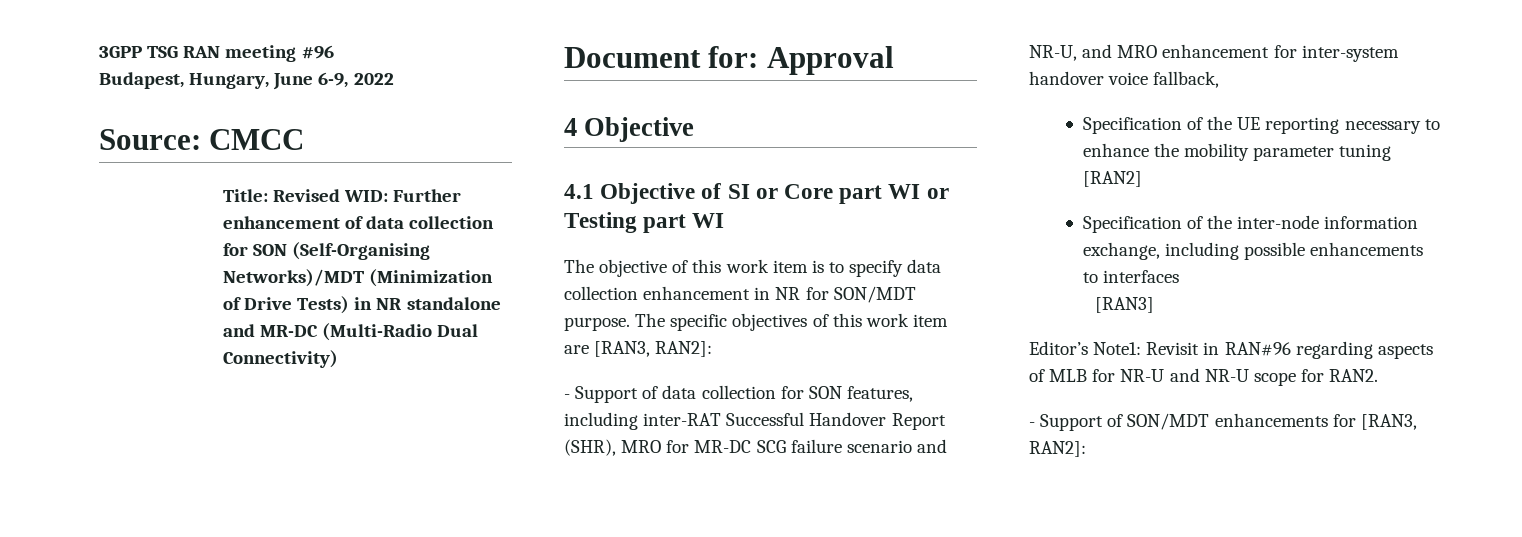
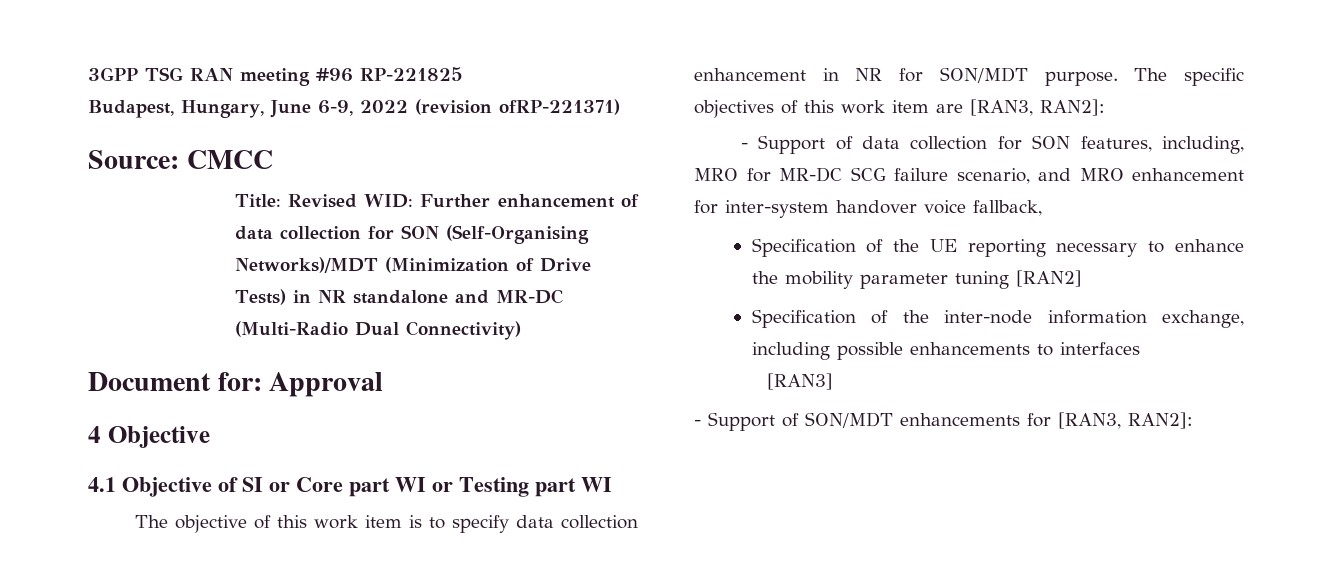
(334, 52) none -> [360,67,463,81] RP-221825
(394, 79) none -> [414,99,620,115] (revision ofRP-221371)
[564,412,946,430] [564,439,616,456] including inter-RAT Successful Handover Report (SHR), -> [1162,136,1244,154] including,
[846,439,947,453] [1029,45,1077,61] scenario and NR-U, -> [956,168,1030,184] scenario,
[1029,341,1433,359] [1029,368,1379,386] // Editor’s Note1: Revisit in RAN#96 regarding aspects of MLB for NR-U and NR-U scope for RAN2. -> (834, 381) none

